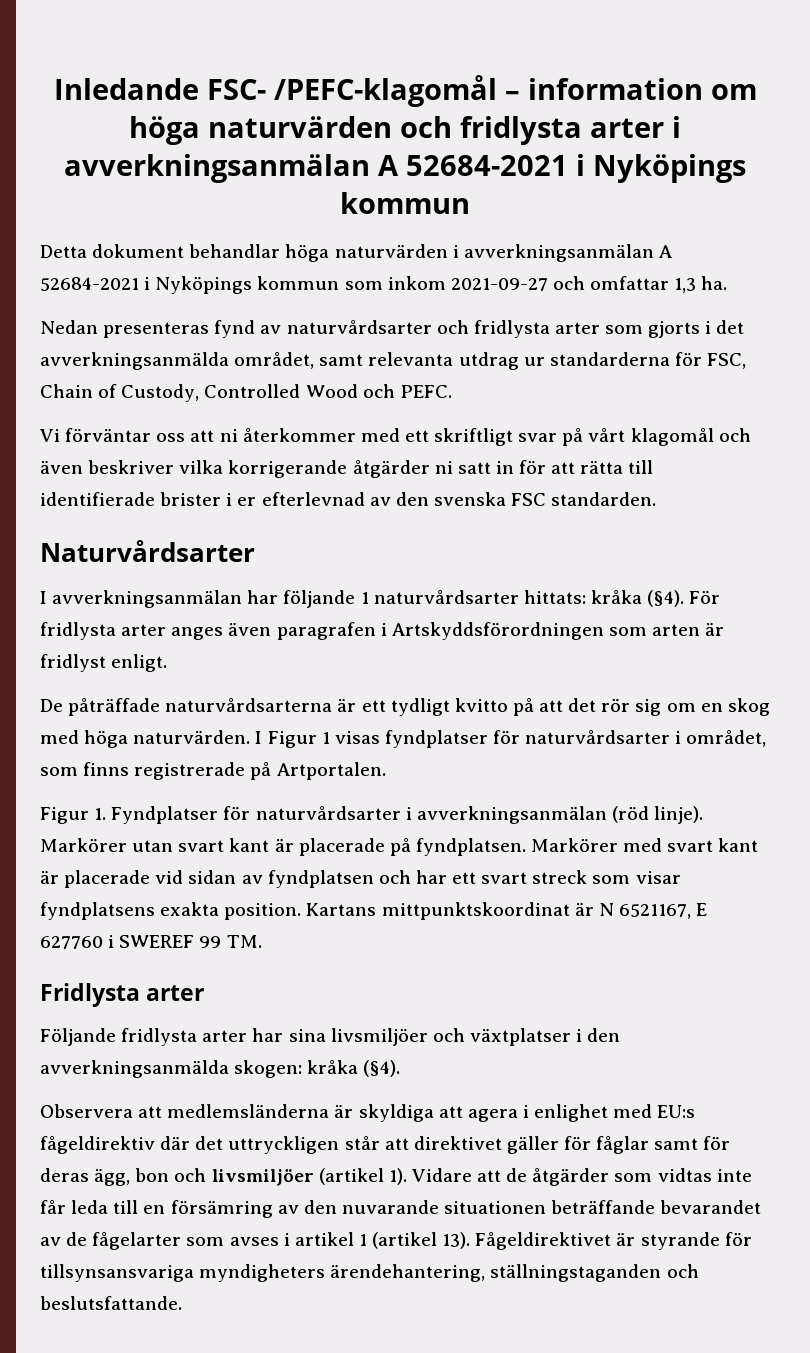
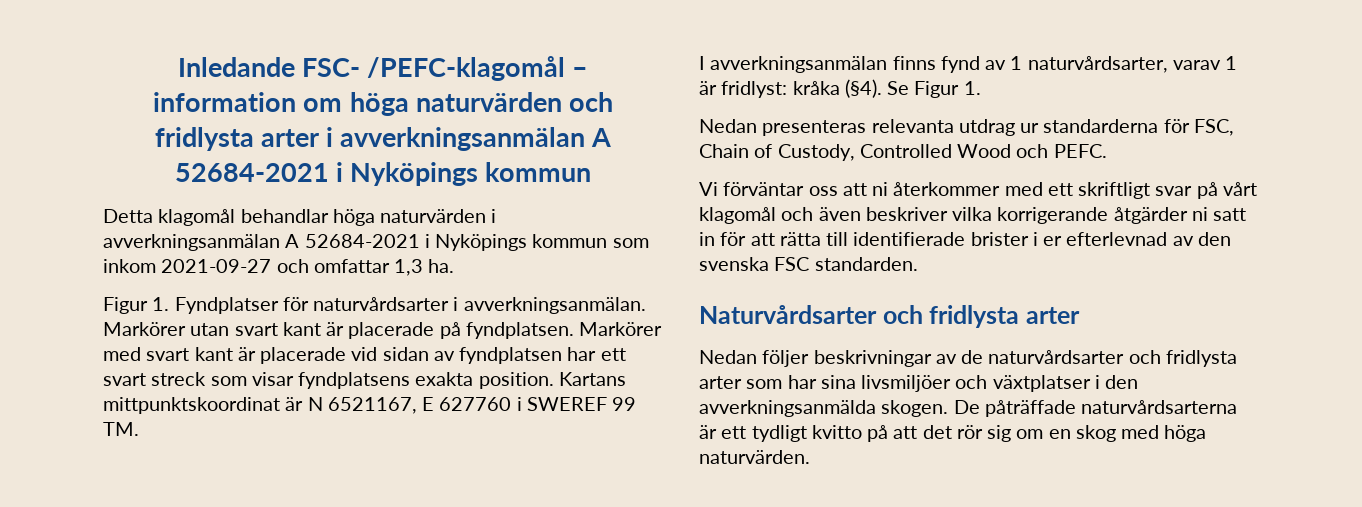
[92,244,185,258] dokument -> [158,209,236,226] klagomål
[40,320,745,338] [40,352,364,370] Nedan presenteras fynd av naturvårdsarter och fridlysta arter som gjorts i det avverkningsanmälda området, samt -> [103,297,646,314] [103,322,663,339] [103,347,626,364] [103,372,626,389] [103,397,637,414] [103,422,139,436] [699,56,1238,73] [699,79,981,98] [699,119,867,136] Figur 1. Fyndplatser för naturvårdsarter i avverkningsanmälan. Markörer utan svart kant är placerade på fyndplatsen. Markörer med svart kant är placerade vid sidan av fyndplatsen har ett svart streck som visar fyndplatsens exakta position. Kartans mittpunktskoordinat är N 6521167, E 627760 i SWEREF 99 TM. // I avverkningsanmälan finns fynd av 1 naturvårdsarter, varav 1 är fridlyst: kråka (§4). Se Figur 1. // Nedan presenteras
[40,590,721,608] [40,622,725,640] [40,654,168,672] // I avverkningsanmälan har följande 1 naturvårdsarter hittats: kråka (§4). För fridlysta arter anges även paragrafen i Artskyddsförordningen som arten är fridlyst enligt. // -> [882,305,1080,328] [699,350,1237,367] [699,375,1139,392] [699,400,949,417] och fridlysta arter // Nedan följer beskrivningar av de naturvårdsarter och fridlysta arter som har sina livsmiljöer och växtplatser i den avverkningsanmälda skogen.
[255,730,767,748] [40,762,386,780] [40,806,704,824] [40,838,759,856] [40,870,681,888] [40,902,708,920] [40,935,262,949] [40,983,205,1007] [40,1028,621,1046] [40,1060,401,1078] [40,1104,696,1122] [40,1136,731,1154] [40,1168,752,1186] [40,1200,762,1218] [40,1232,752,1250] [40,1264,699,1282] [40,1296,182,1310] I Figur 1 visas fyndplatser för naturvårdsarter i området, som finns registrerade på Artportalen. // Figur 1. Fyndplatser för naturvårdsarter i avverkningsanmälan (röd linje). Markörer utan svart kant är placerade på fyndplatsen. Markörer med svart kant är placerade vid sidan av fyndplatsen och har ett svart streck som visar fyndplatsens exakta position. Kartans mittpunktskoordinat är N 6521167, E 627760 i SWEREF 99 TM. // Fridlysta arter // Följande fridlysta arter har sina livsmiljöer och växtplatser i den avverkningsanmälda skogen: kråka (§4). // Observera att medlemsländerna är skyldiga att agera i enlighet med EU:s fågeldirektiv där det uttryckligen står att direktivet gäller för fåglar samt för deras ägg, bon och livsmiljöer (artikel 1). Vidare att de åtgärder som vidtas inte får leda till en försämring av den nuvarande situationen beträffande bevarandet av de fågelarter som avses i artikel 1 (artikel 13). Fågeldirektivet är styrande för tillsynsansvariga myndigheters ärendehantering, ställningstaganden och beslutsfattande. -> (810, 457) none

